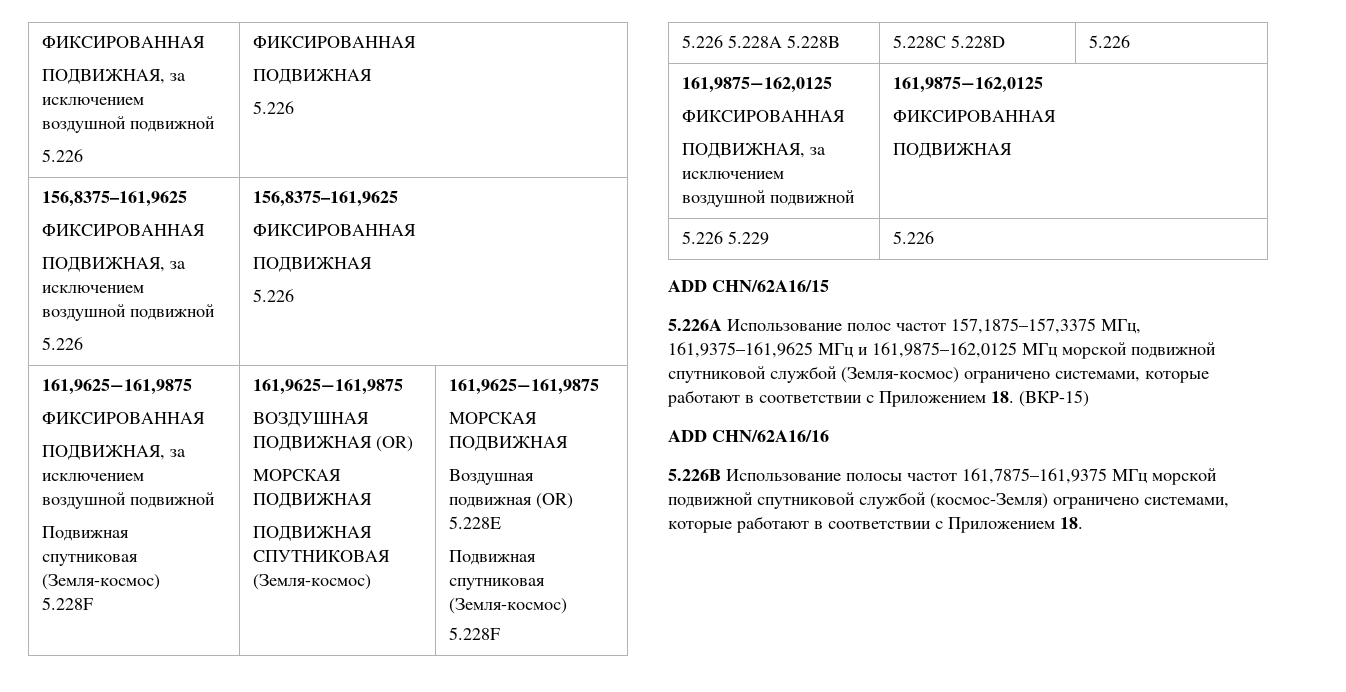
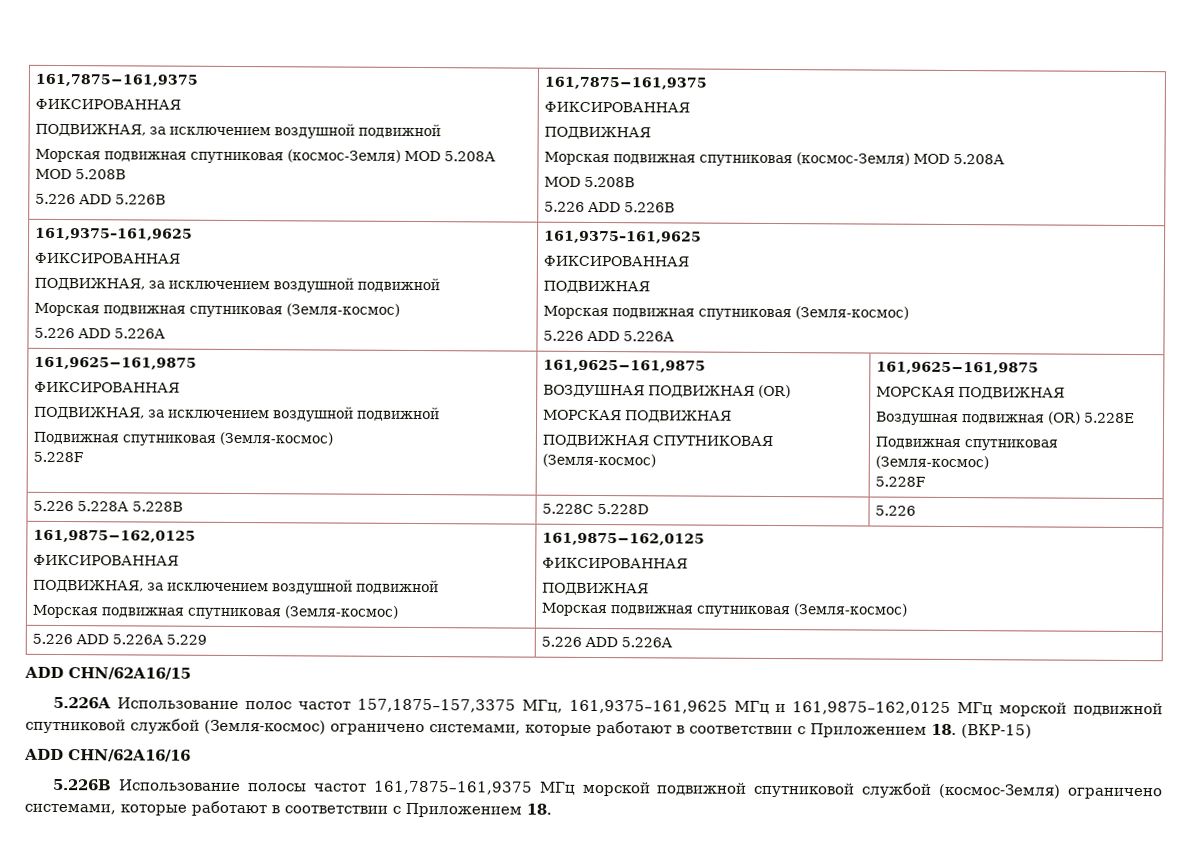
[41,36,205,48] [41,69,186,84] [41,97,144,105] [41,116,215,133] [41,149,83,162] [252,36,416,48] [252,69,372,84] [252,101,294,114] [41,191,187,207] [41,224,205,236] [41,257,186,272] [41,285,144,293] [41,304,215,321] [41,337,83,350] [252,191,398,207] [252,224,416,236] [252,257,372,272] [252,289,294,302] ФИКСИРОВАННАЯ // ПОДВИЖНАЯ, за исключением воздушной подвижной // 5.226 | ФИКСИРОВАННАЯ // ПОДВИЖНАЯ // 5.226 // 156,8375–161,9625 // ФИКСИРОВАННАЯ // ПОДВИЖНАЯ, за исключением воздушной подвижной // 5.226 | 156,8375–161,9625 // ФИКСИРОВАННАЯ // ПОДВИЖНАЯ // 5.226 -> [35,73,199,87] [35,98,182,110] [35,123,442,139] [35,148,497,164] [35,168,127,180] [35,193,167,205] [544,76,708,90] [544,101,691,113] [544,126,652,140] [544,151,1006,167] [544,176,636,188] [544,201,676,213] [35,227,194,241] [34,252,181,264] [34,277,441,293] [34,302,401,318] [34,327,167,339] [544,230,703,244] [543,255,690,267] [543,280,651,294] [543,305,910,321] [543,330,676,342] 161,7875−161,9375 // ФИКСИРОВАННАЯ // ПОДВИЖНАЯ, за исключением воздушной подвижной // Морская подвижная спутниковая (космос-Земля) MOD 5.208А MOD 5.208B // 5.226 ADD 5.226B | 161,7875−161,9375 // ФИКСИРОВАННАЯ // ПОДВИЖНАЯ // Морская подвижная спутниковая (космос-Земля) MOD 5.208А // MOD 5.208B // 5.226 ADD 5.226B // 161,9375–161,9625 // ФИКСИРОВАННАЯ // ПОДВИЖНАЯ, за исключением воздушной подвижной // Морская подвижная спутниковая (Земля-космос) // 5.226 ADD 5.226A | 161,9375–161,9625 // ФИКСИРОВАННАЯ // ПОДВИЖНАЯ // Морская подвижная спутниковая (Земля-космос) // 5.226 ADD 5.226A
(855, 198) none -> [32,604,400,620] // Морская подвижная спутниковая (Земля-космос)
[681,231,723,244] // 5.226 -> [541,602,909,618] [32,633,165,645] // Морская подвижная спутниковая (Земля-космос) // 5.226 ADD 5.226A
(934, 237) none -> [584,636,674,648] ADD 5.226A

